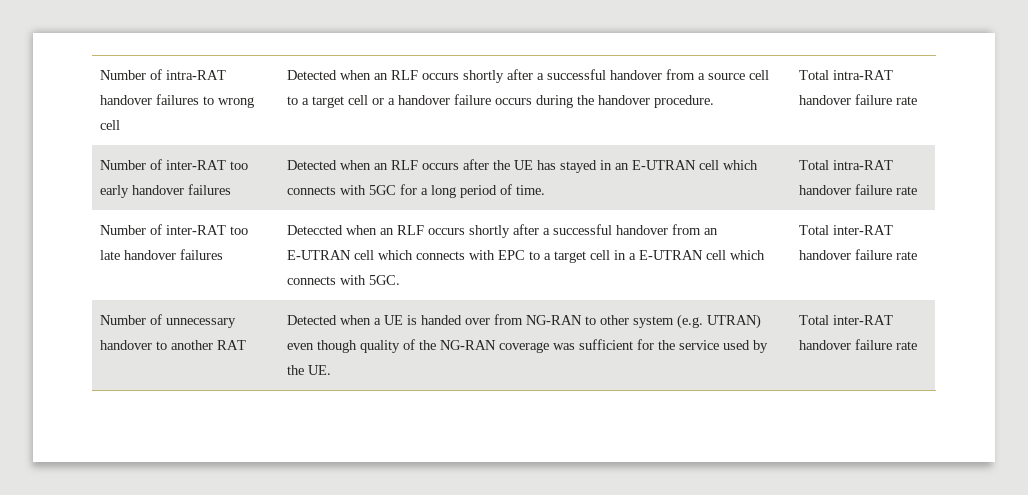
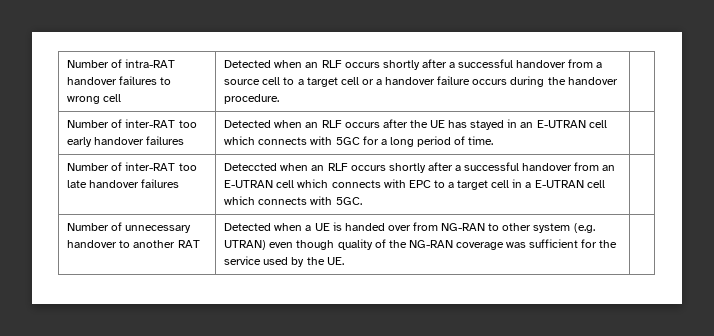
[799,70,894,80] [799,94,918,105] Total intra-RAT handover failure rate -> (280, 99) none
[799,160,894,170] [799,184,918,195] Total intra-RAT handover failure rate -> (494, 140) none
[799,225,894,235] [799,249,918,260] Total inter-RAT handover failure rate -> (362, 201) none
[799,315,894,325] [799,339,918,350] Total inter-RAT handover failure rate -> (344, 261) none

